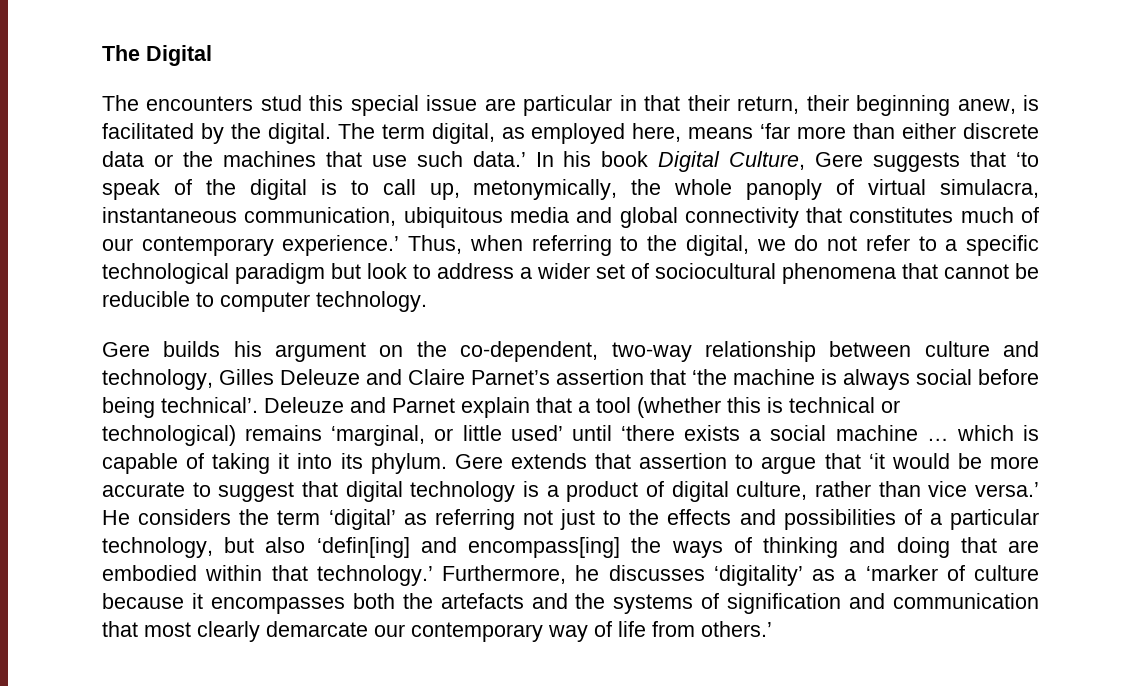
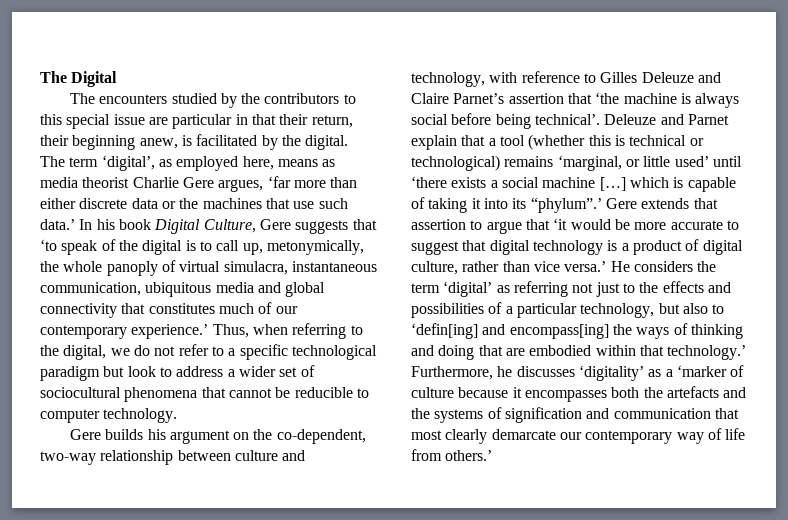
[260,95,302,111] stud -> [171,93,356,108] studied by the contributors to
[431,123,495,144] digital, -> [101,155,155,171] ‘digital’,
(754, 133) none -> [322,159,336,167] [40,177,264,192] as media theorist Charlie Gere argues,
(213, 379) none -> [489,71,596,83] with reference to
[926,438,949,441] … -> [599,177,626,191] […]
[370,453,447,474] phylum. -> [530,197,602,213] “phylum”.’
(306, 545) none -> [712,304,725,314] to

